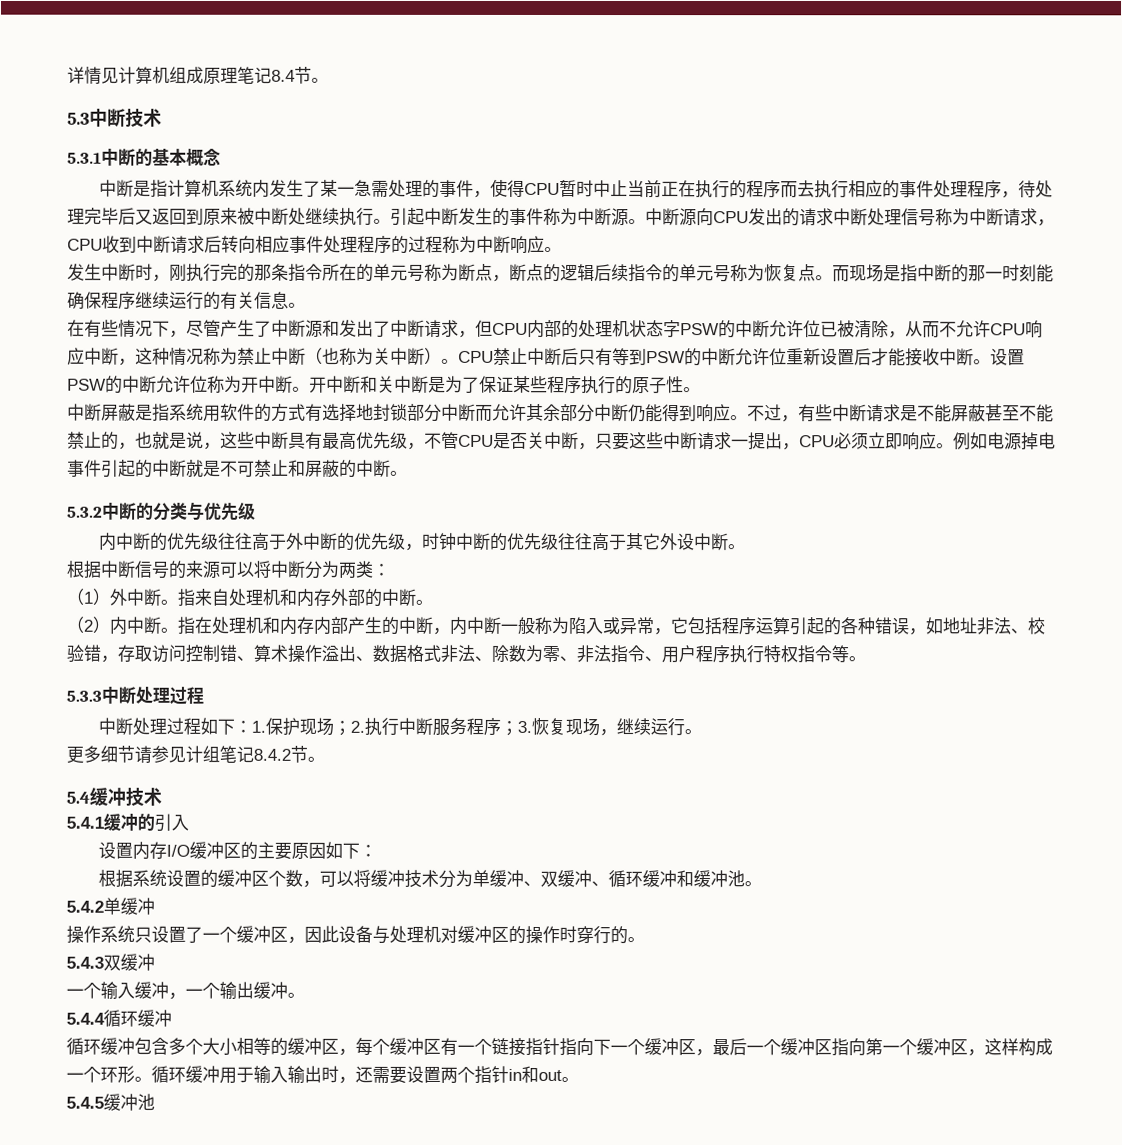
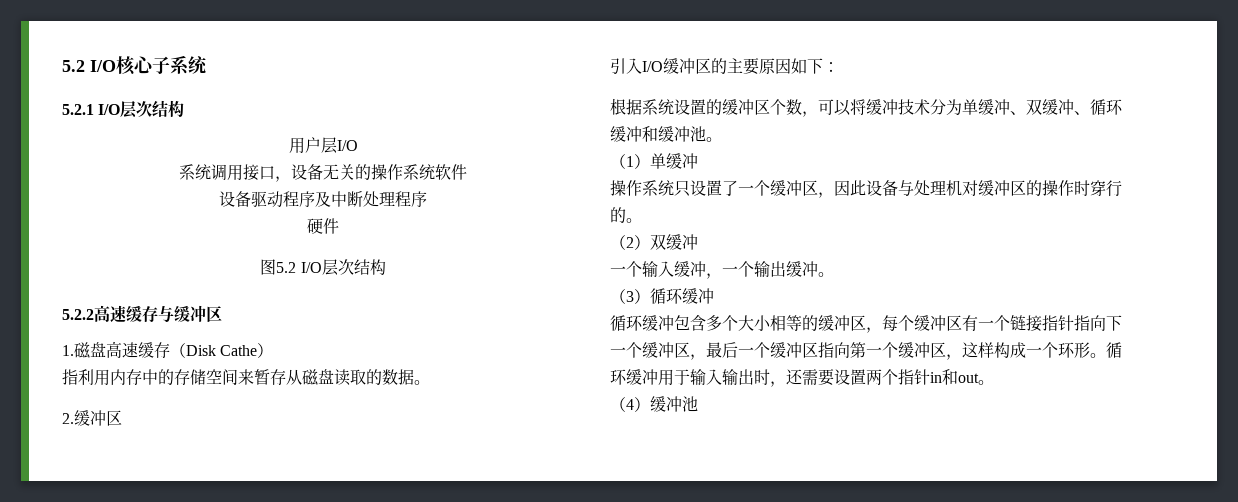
[67,66,329,85] [67,108,162,128] [67,148,221,166] [99,178,1054,199] [67,207,1055,227] [67,235,562,254] [67,263,1054,283] [67,291,306,310] [67,319,1043,339] [67,347,1025,367] [67,375,701,395] [67,403,1054,423] [67,431,1056,451] [67,459,408,478] [67,501,256,521] [99,532,747,552] [66,560,391,579] [66,588,433,607] [66,616,1045,636] [66,644,866,664] [66,686,204,705] [98,717,703,737] [66,745,325,764] [66,787,162,807] [66,813,155,831] 详情见计算机组成原理笔记8.4节。 // 5.3中断技术 // 5.3.1中断的基本概念 // 中断是指计算机系统内发生了某一急需处理的事件，使得CPU暂时中止当前正在执行的程序而去执行相应的事件处理程序，待处理完毕后又返回到原来被中断处继续执行。引起中断发生的事件称为中断源。中断源向CPU发出的请求中断处理信号称为中断请求，CPU收到中断请求后转向相应事件处理程序的过程称为中断响应。 // 发生中断时，刚执行完的那条指令所在的单元号称为断点，断点的逻辑后续指令的单元号称为恢复点。而现场是指中断的那一时刻能确保程序继续运行的有关信息。 // 在有些情况下，尽管产生了中断源和发出了中断请求，但CPU内部的处理机状态字PSW的中断允许位已被清除，从而不允许CPU响应中断，这种情况称为禁止中断（也称为关中断）。CPU禁止中断后只有等到PSW的中断允许位重新设置后才能接收中断。设置PSW的中断允许位称为开中断。开中断和关中断是为了保证某些程序执行的原子性。 // 中断屏蔽是指系统用软件的方式有选择地封锁部分中断而允许其余部分中断仍能得到响应。不过，有些中断请求是不能屏蔽甚至不能禁止的，也就是说，这些中断具有最高优先级，不管CPU是否关中断，只要这些中断请求一提出，CPU必须立即响应。例如电源掉电事件引起的中断就是不可禁止和屏蔽的中断。 // 5.3.2中断的分类与优先级 // 内中断的优先级往往高于外中断的优先级，时钟中断的优先级往往高于其它外设中断。 // 根据中断信号的来源可以将中断分为两类： // （1）外中断。指来自处理机和内存外部的中断。 // （2）内中断。指在处理机和内存内部产生的中断，内中断一般称为陷入或异常，它包括程序运算引起的各种错误，如地址非法、校验错，存取访问控制错、算术操作溢出、数据格式非法、除数为零、非法指令、用户程序执行特权指令等。 // 5.3.3中断处理过程 // 中断处理过程如下：1.保护现场；2.执行中断服务程序；3.恢复现场，继续运行。 // 更多细节请参见计组笔记8.4.2节。 // 5.4缓冲技术 // 5.4.1缓冲的 -> [62,55,207,75] [62,100,185,118] [288,137,358,154] [179,164,467,182] [219,191,427,208] [307,218,339,234] [260,259,386,276] [62,305,222,323] [62,341,274,359] [62,369,430,386] [62,410,122,426] 5.2 I/O核心子系统 // 5.2.1 I/O层次结构 // 用户层I/O // 系统调用接口，设备无关的操作系统软件 // 设备驱动程序及中断处理程序 // 硬件 // 图5.2 I/O层次结构 // 5.2.2高速缓存与缓冲区 // 1.磁盘高速缓存（Disk Cathe） // 指利用内存中的存储空间来暂存从磁盘读取的数据。 // 2.缓冲区 //
[98,841,168,860] // 设置内存 -> (642, 66) none
[66,900,104,913] 5.4.2 -> [610,154,650,169] （1）
[66,956,104,969] 5.4.3 -> [610,235,650,250] （2）
[66,1012,105,1025] 5.4.4 -> [610,289,650,304] （3）
[66,1096,104,1109] 5.4.5 -> [610,397,650,412] （4）

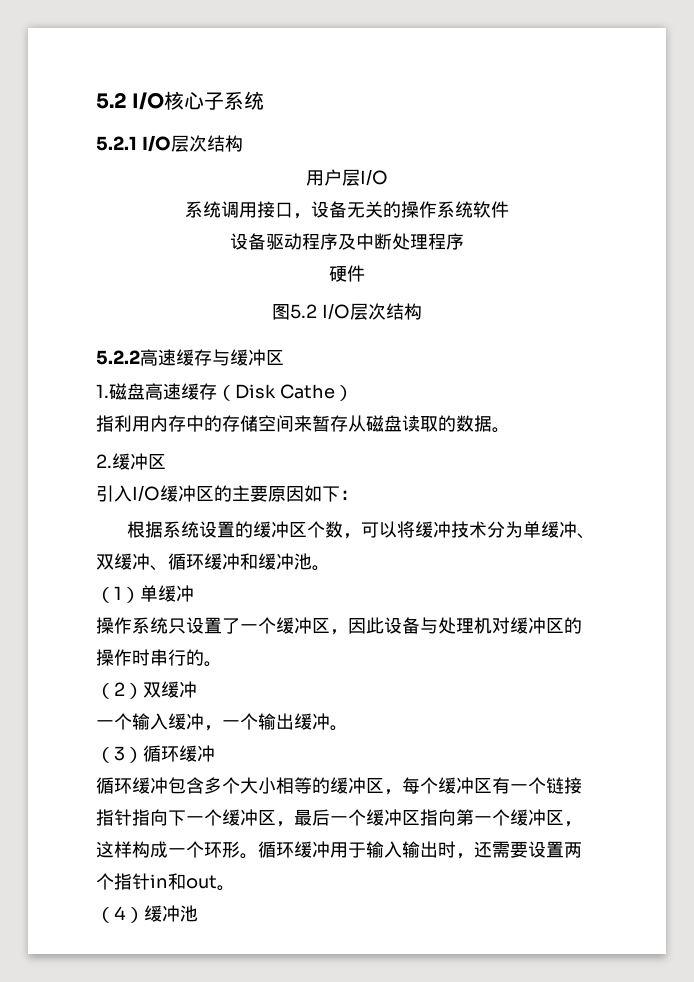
[1090,180,1106,196] 穿 -> [150,649,168,666] 串

